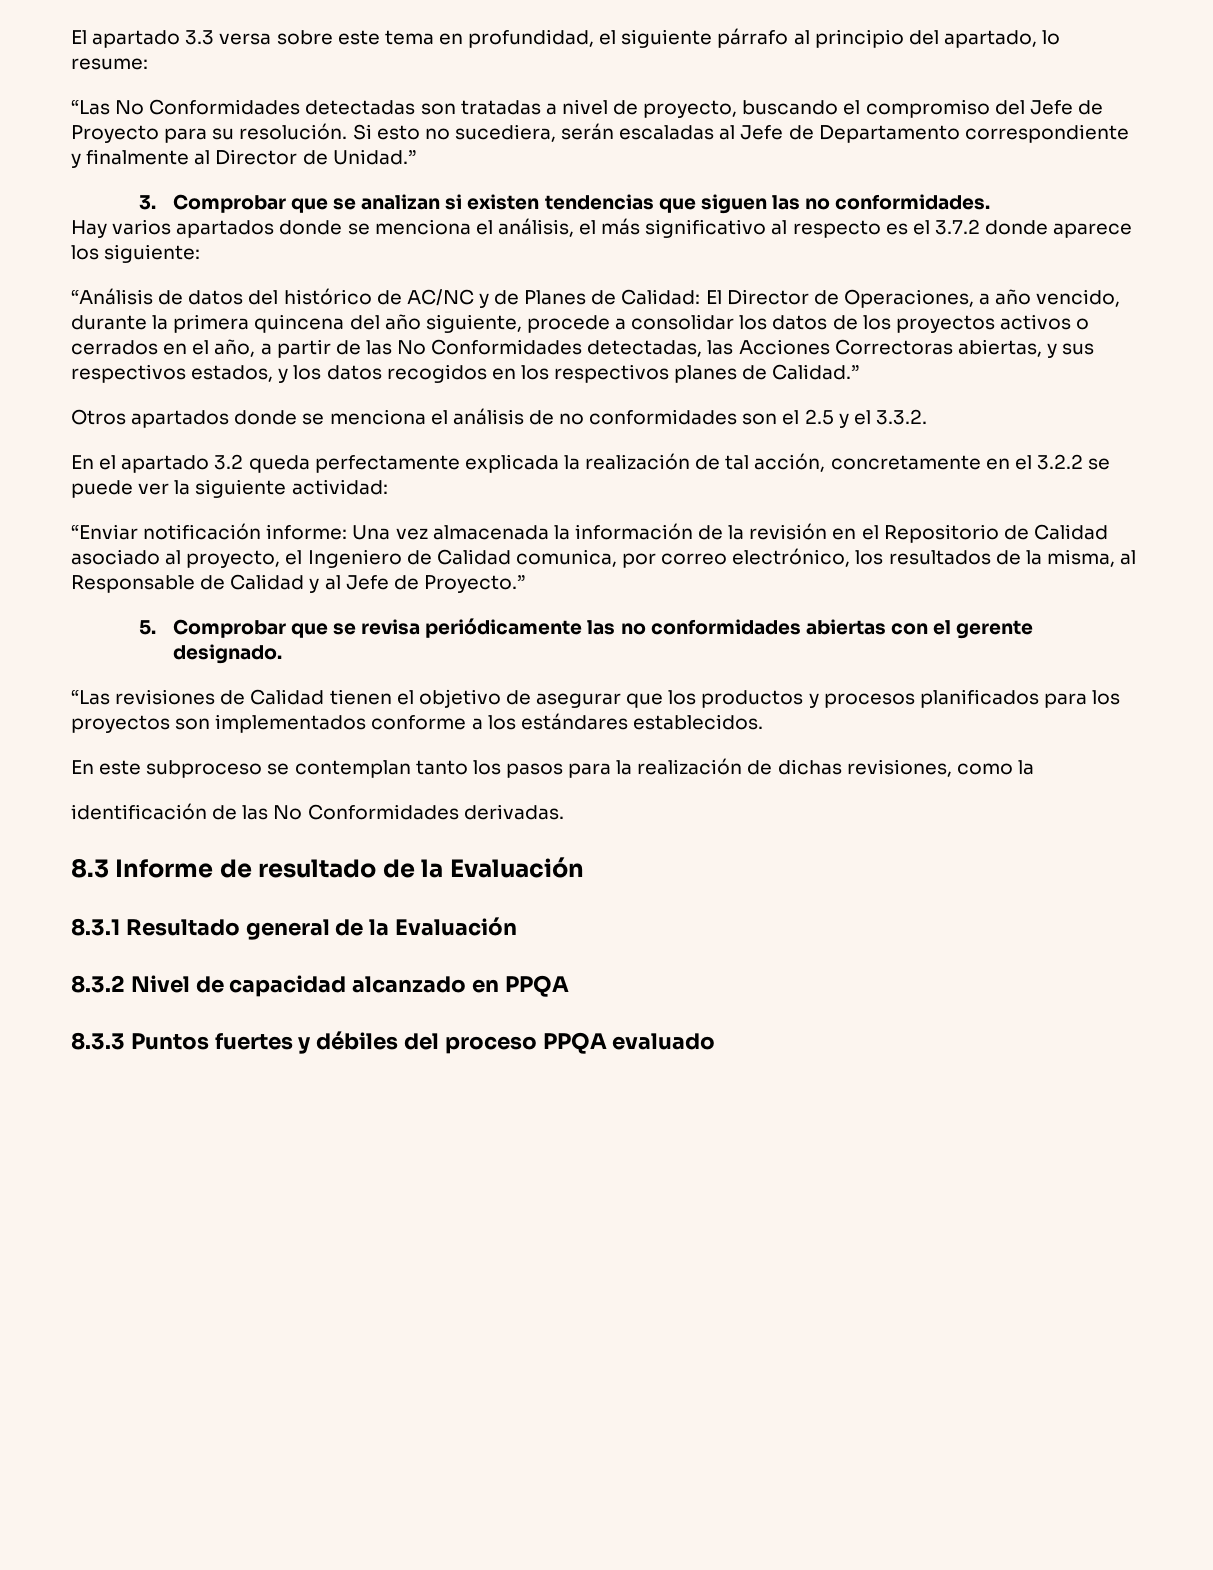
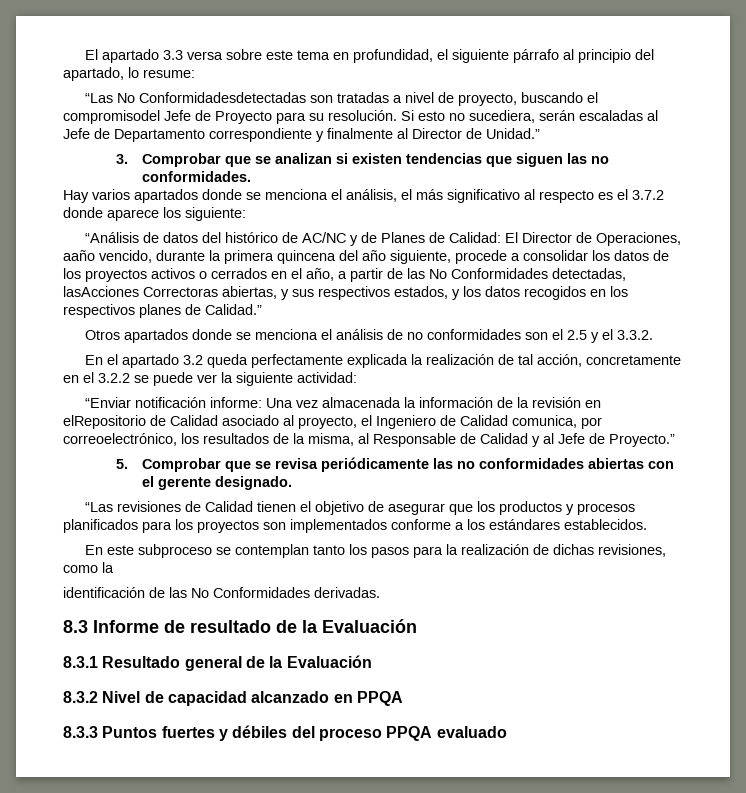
[149,99,416,115] Conformidades detectadas -> [138,92,306,103] Conformidadesdetectadas
[865,99,1025,118] compromiso del -> [63,110,160,124] compromisodel
[979,289,1032,305] a año -> [63,250,95,261] aaño
[707,339,830,355] las Acciones -> [63,286,139,297] lasAcciones
[861,524,999,543] el Repositorio -> [63,415,146,429] elRepositorio
[661,548,851,567] correo electrónico, -> [63,433,177,446] correoelectrónico,

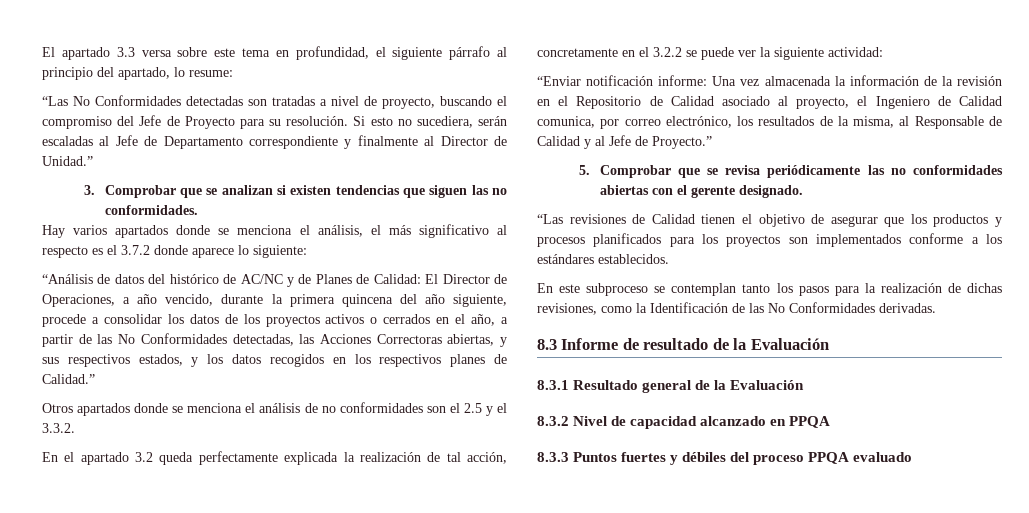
[138,92,306,103] Conformidadesdetectadas -> [95,95,243,106] Conformidades detectadas
[63,110,160,124] compromisodel -> [42,116,135,129] compromiso del
[163,207,181,218] los -> [238,245,249,255] lo
[63,250,95,261] aaño -> [123,294,158,304] a año
[63,286,139,297] lasAcciones -> [299,334,371,344] las Acciones
[63,415,146,429] elRepositorio -> [558,96,642,109] el Repositorio
[63,433,177,446] correoelectrónico, -> [624,116,732,128] correo electrónico,
[63,587,145,598] // identificación -> [650,302,728,313] Identificación

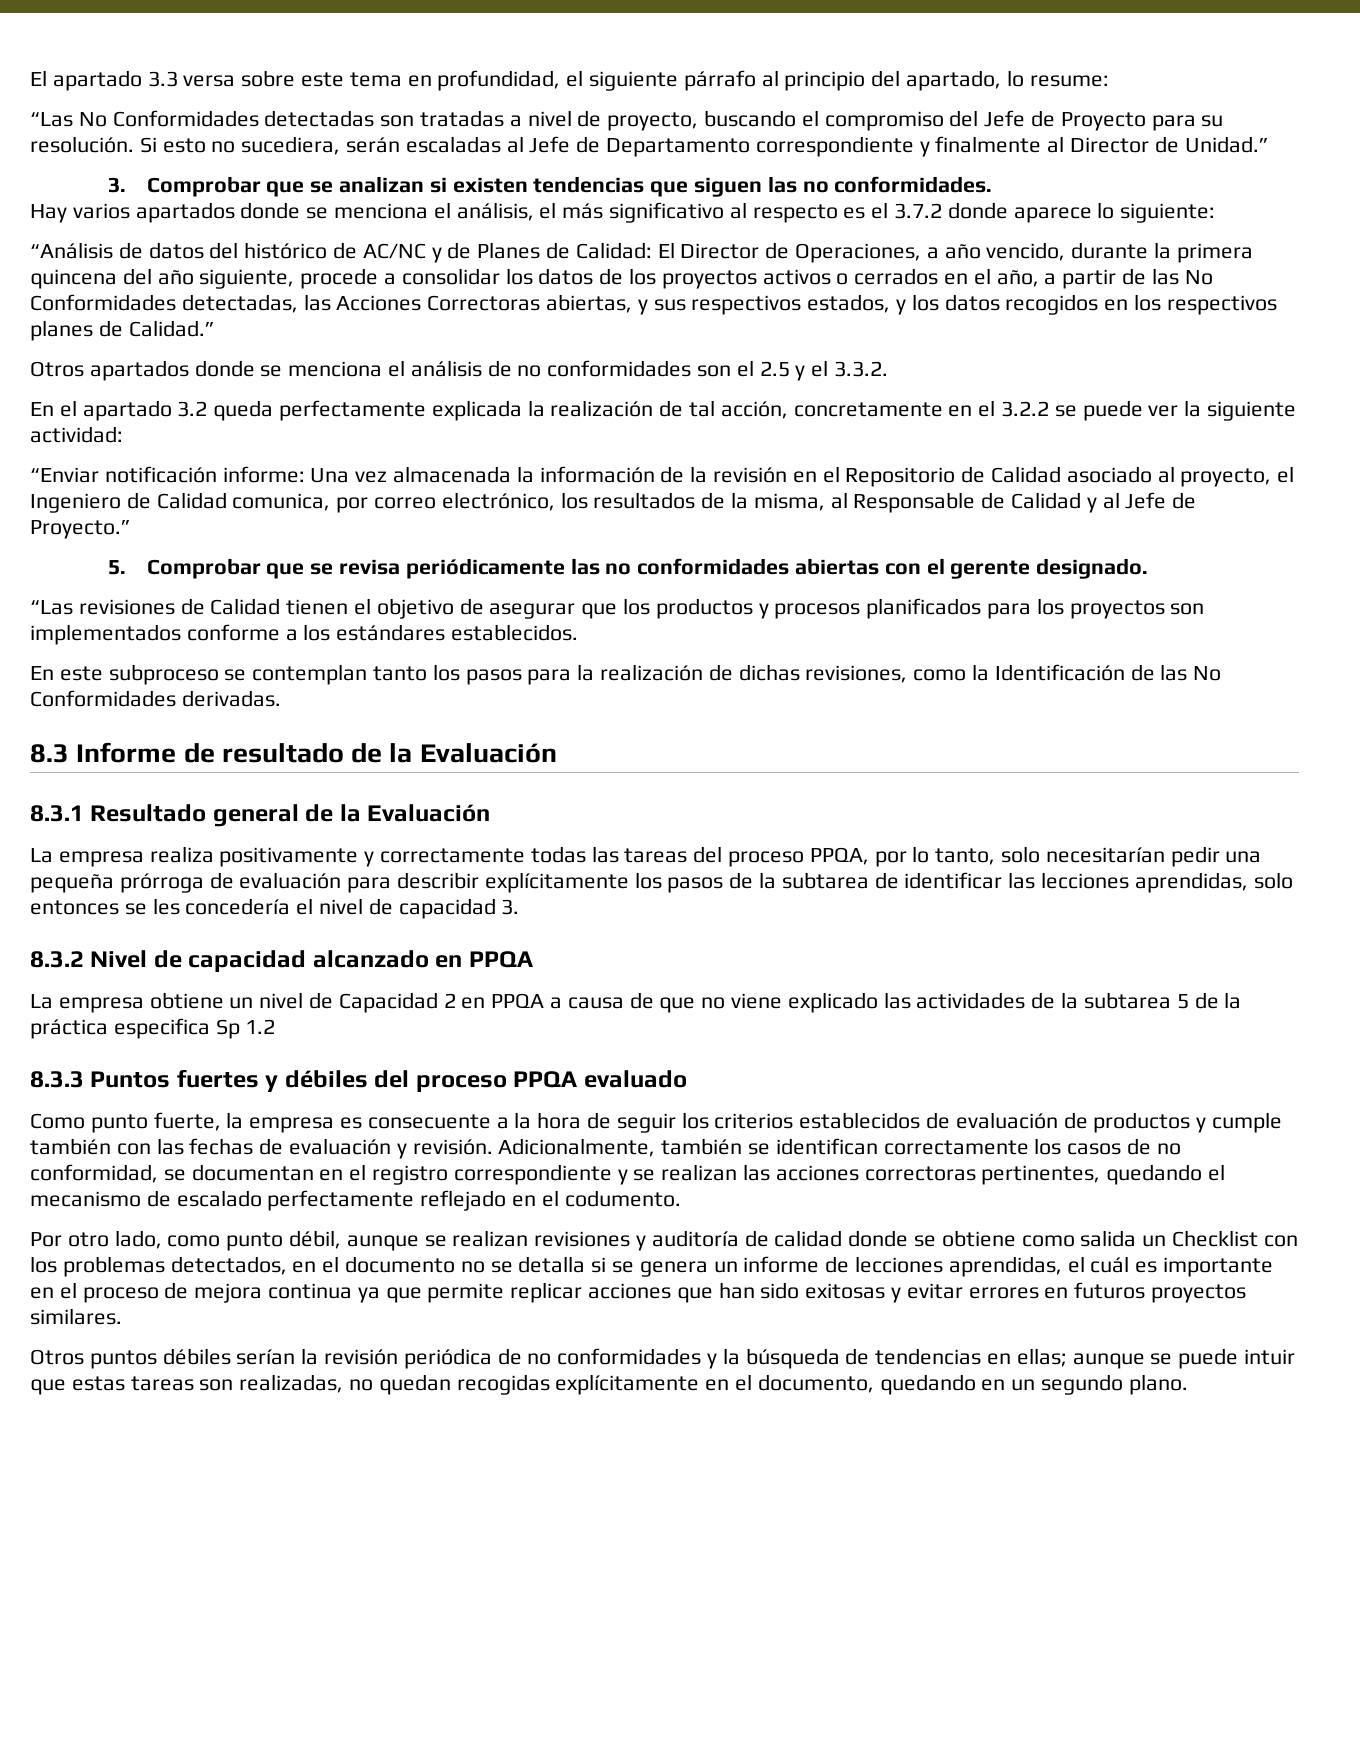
(805, 385) none -> [30,846,1262,867] [30,872,1293,893] [30,898,520,919] // La empresa realiza positivamente y correctamente todas las tareas del proceso PPQA, por lo tanto, solo necesitarían pedir una pequeña prórroga de evaluación para describir explícitamente los pasos de la subtarea de identificar las lecciones aprendidas, solo entonces se les concedería el nivel de capacidad 3.
(831, 422) none -> [30,992,1242,1013] [30,1018,276,1039] // La empresa obtiene un nivel de Capacidad 2 en PPQA a causa de que no viene explicado las actividades de la subtarea 5 de la práctica especifica Sp 1.2
(913, 457) none -> [30,1112,1283,1133] [30,1138,1181,1159] [30,1164,1226,1185] [30,1190,681,1211] [30,1230,1298,1251] [30,1256,1274,1277] [30,1282,1247,1303] [30,1308,122,1325] [30,1348,1296,1369] [30,1374,1188,1395] // Como punto fuerte, la empresa es consecuente a la hora de seguir los criterios establecidos de evaluación de productos y cumple también con las fechas de evaluación y revisión. Adicionalmente, también se identifican correctamente los casos de no conformidad, se documentan en el registro correspondiente y se realizan las acciones correctoras pertinentes, quedando el mecanismo de escalado perfectamente reflejado en el codumento. // Por otro lado, como punto débil, aunque se realizan revisiones y auditoría de calidad donde se obtiene como salida un Checklist con los problemas detectados, en el documento no se detalla si se genera un informe de lecciones aprendidas, el cuál es importante en el proceso de mejora continua ya que permite replicar acciones que han sido exitosas y evitar errores en futuros proyectos similares. // Otros puntos débiles serían la revisión periódica de no conformidades y la búsqueda de tendencias en ellas; aunque se puede intuir que estas tareas son realizadas, no quedan recogidas explícitamente en el documento, quedando en un segundo plano.

